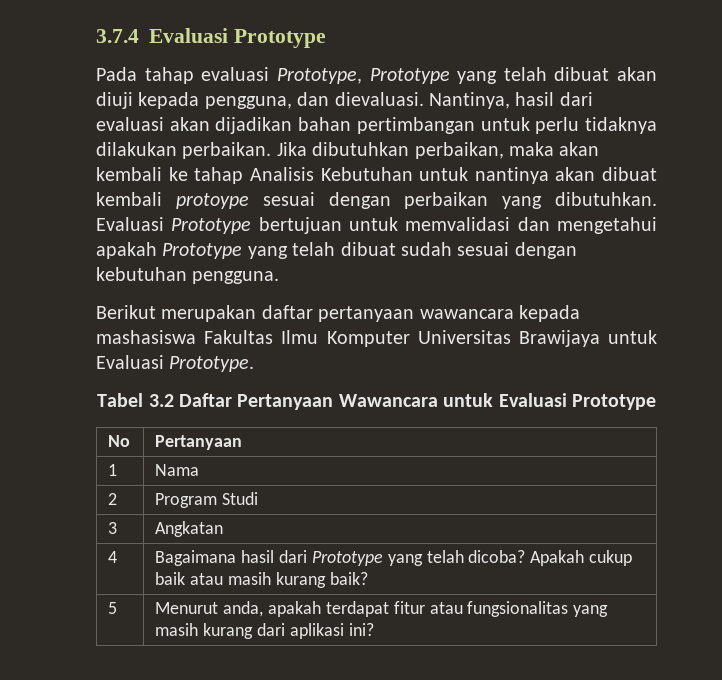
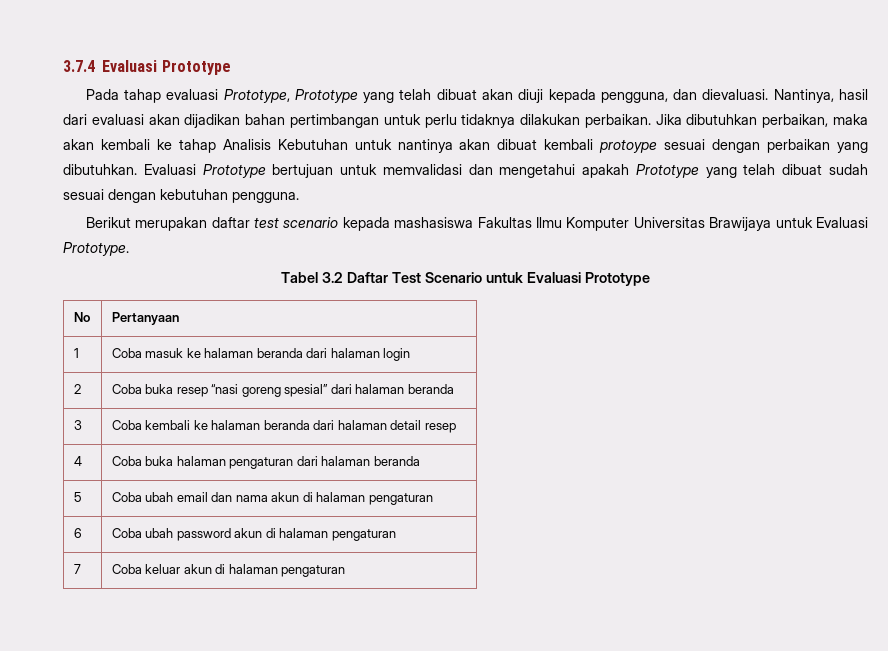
[318,306,514,322] pertanyaan wawancara -> [253,217,339,228] test scenario
[237,394,438,410] Pertanyaan Wawancara -> [392,272,482,283] Test Scenario
[155,464,200,476] [108,493,118,505] [155,492,259,508] [108,522,118,534] [155,521,224,537] [108,551,118,563] [155,550,633,566] [155,572,368,588] [108,602,118,614] [155,601,609,617] [155,623,374,639] Nama // 2 | Program Studi // 3 | Angkatan // 4 | Bagaimana hasil dari Prototype yang telah dicoba? Apakah cukup baik atau masih kurang baik? // 5 | Menurut anda, apakah terdapat fitur atau fungsionalitas yang masih kurang dari aplikasi ini? -> [111,348,411,361] [73,384,81,394] [111,384,454,397] [73,420,82,430] [111,420,456,433] [73,456,82,466] [111,456,420,469] [73,492,82,502] [111,492,433,505] [73,528,82,538] [111,528,396,541] [73,564,81,574] [111,564,346,577] Coba masuk ke halaman beranda dari halaman login // 2 | Coba buka resep “nasi goreng spesial” dari halaman beranda // 3 | Coba kembali ke halaman beranda dari halaman detail resep // 4 | Coba buka halaman pengaturan dari halaman beranda // 5 | Coba ubah email dan nama akun di halaman pengaturan // 6 | Coba ubah password akun di halaman pengaturan // 7 | Coba keluar akun di halaman pengaturan

